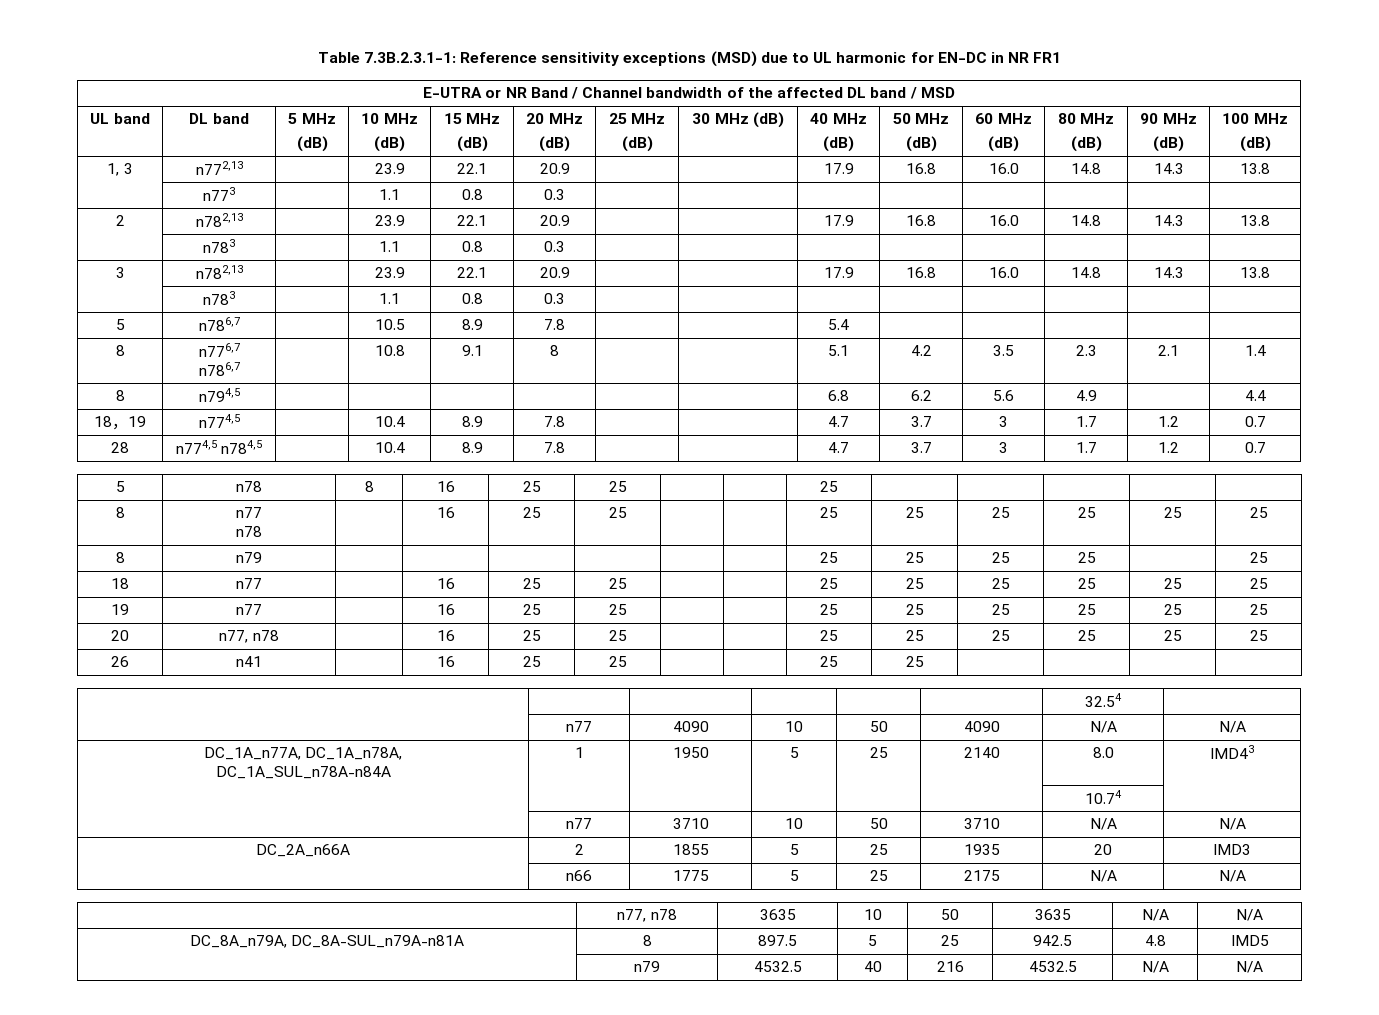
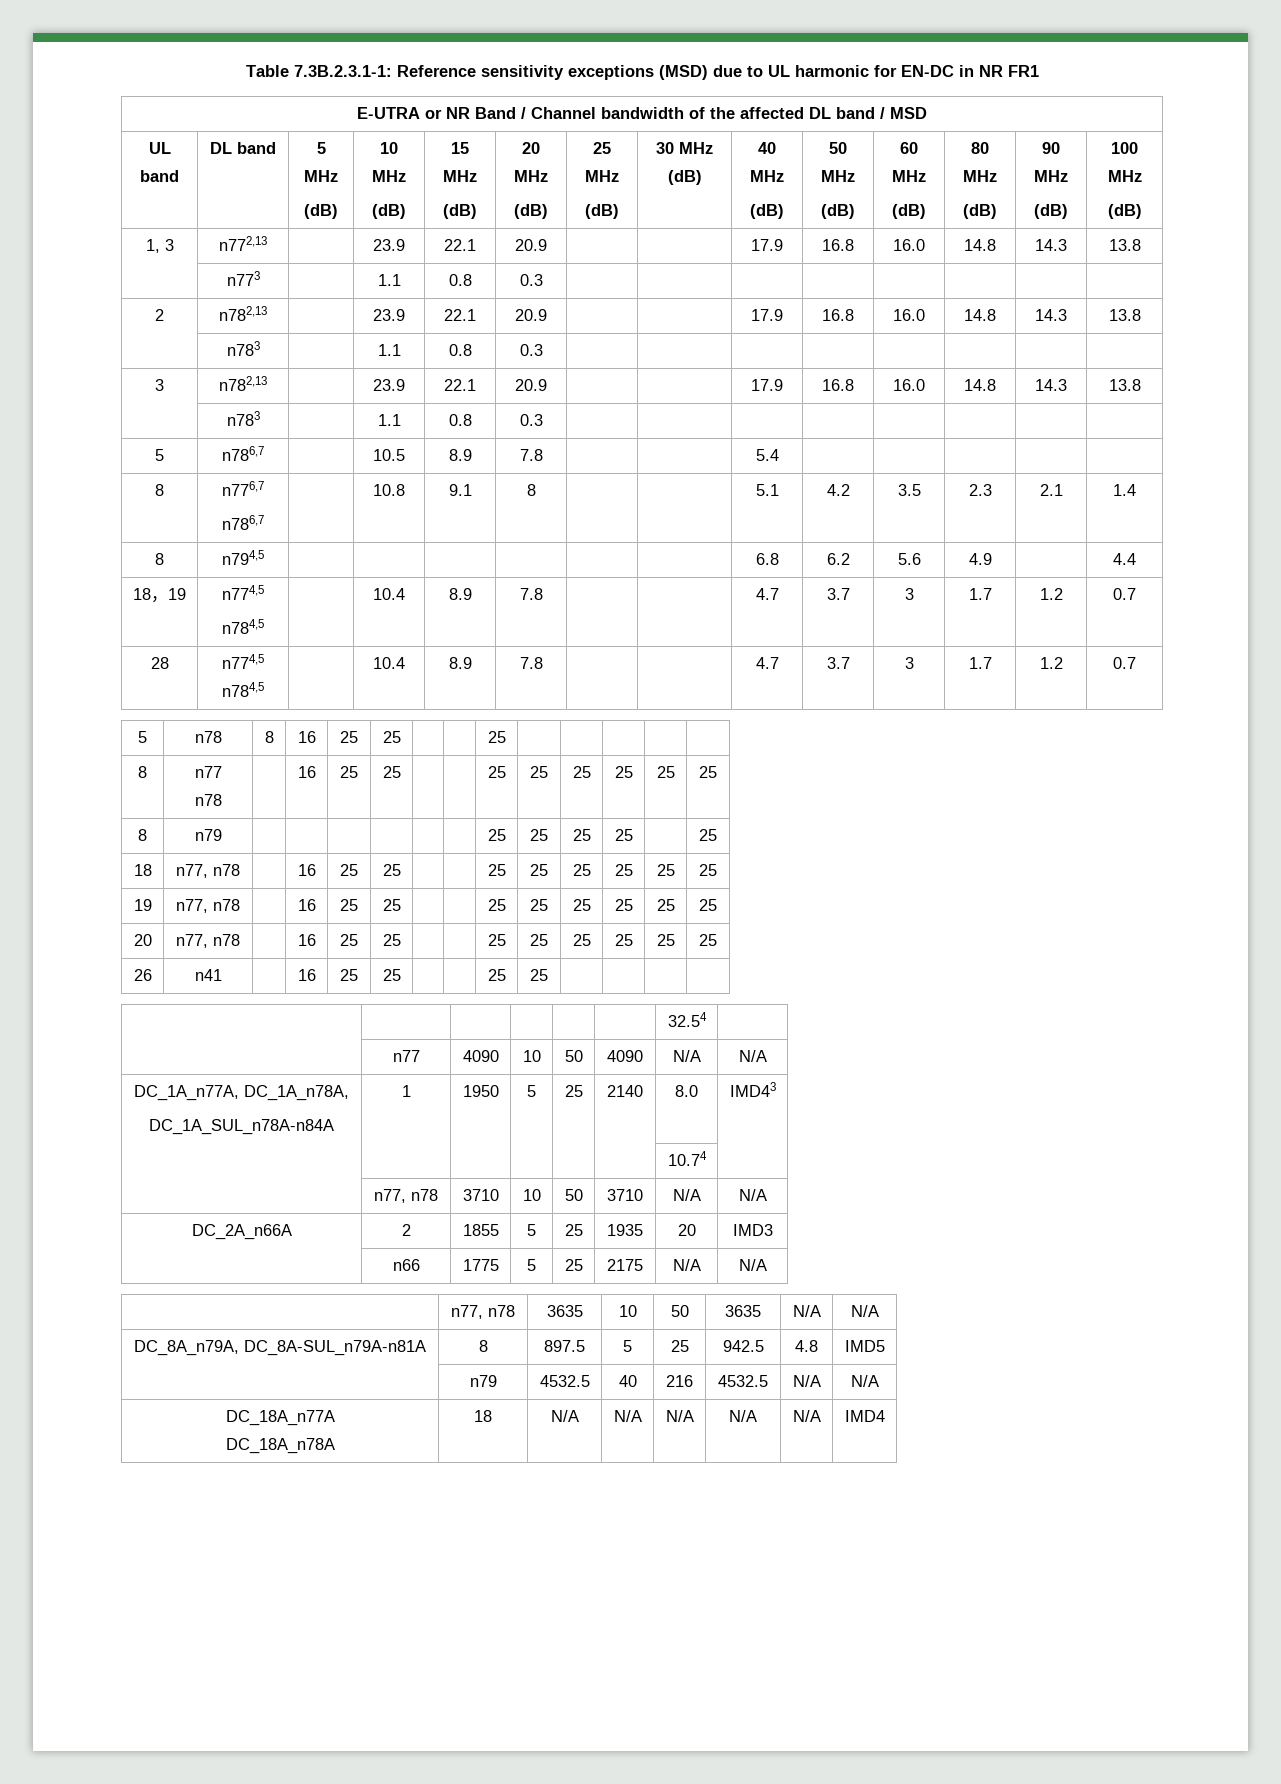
(240, 421) none -> [222,619,264,634] // n784,5
[236,578,262,589] n77 -> [176,864,240,878] n77, n78
[236,604,262,615] n77 -> [176,899,240,913] n77, n78
[566,818,592,829] n77 -> [374,1189,438,1203] n77, n78
(1263, 967) none -> [225,1410,335,1426] [225,1438,335,1454] [474,1410,492,1422] [550,1410,579,1422] [613,1410,642,1422] [665,1410,694,1422] [729,1410,757,1422] [792,1410,821,1422] [844,1410,885,1422] // DC_18A_n77A // DC_18A_n78A | 18 | N/A | N/A | N/A | N/A | N/A | IMD4

